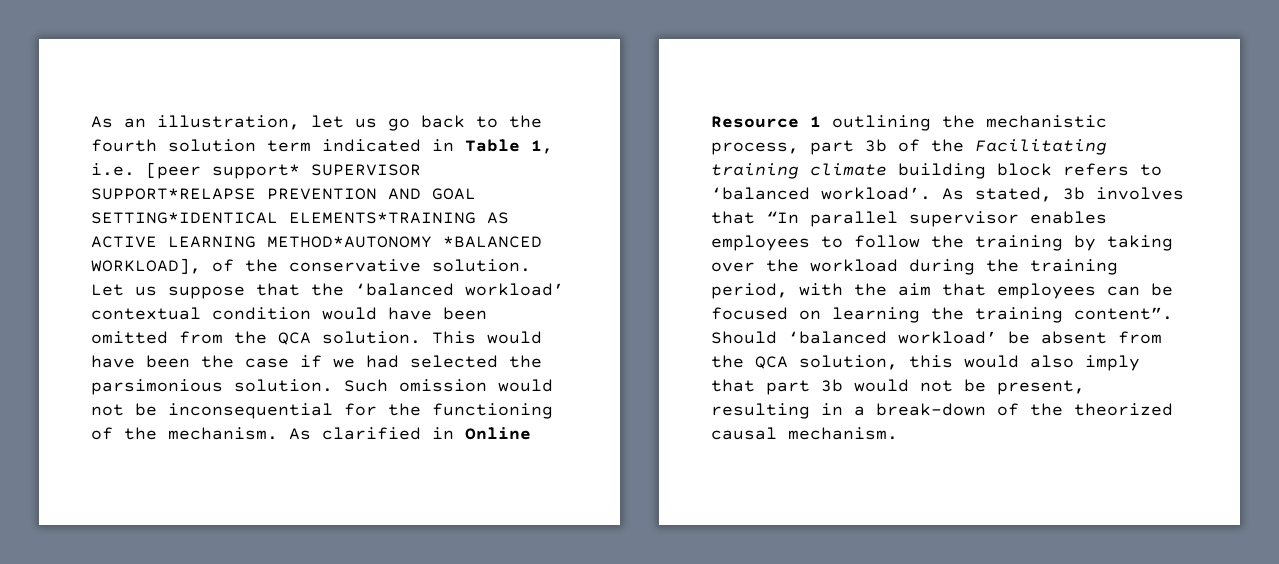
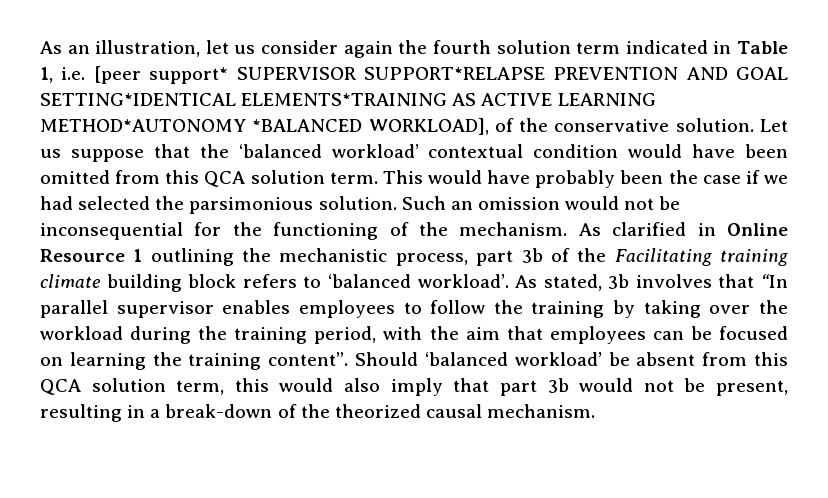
[388,115,498,131] go back to -> [261,40,393,58] consider again
[234,331,421,345] the QCA solution. -> [165,170,378,187] this QCA solution term.
(135, 361) none -> [535,170,616,188] probably
(388, 385) none -> [450,201,473,210] an
[711,355,898,370] the QCA solution, -> [753,352,788,366] [40,378,225,395] this QCA solution term,

